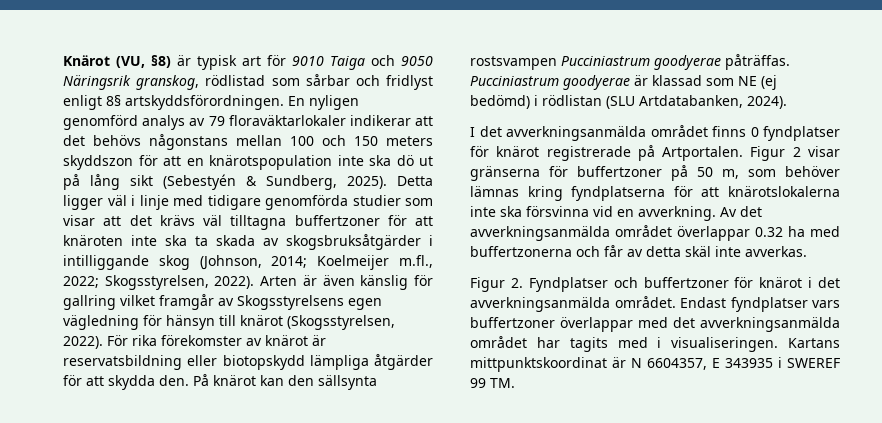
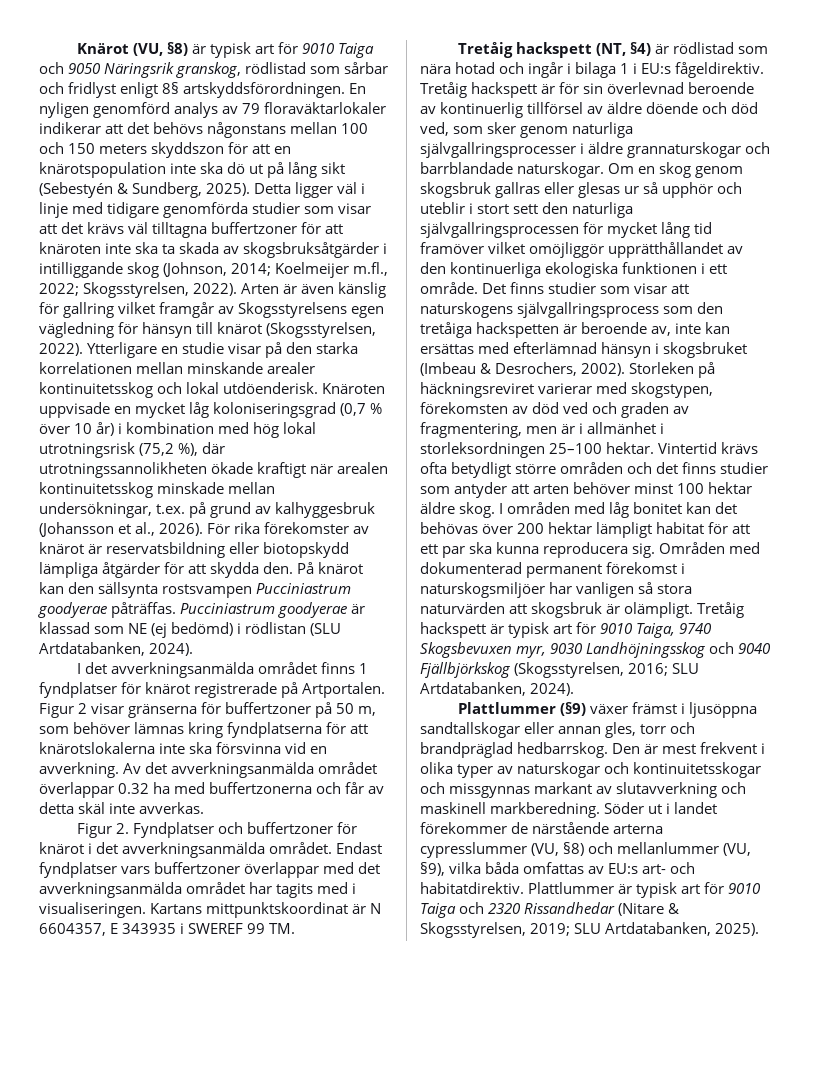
(103, 342) none -> [87,342,359,358] [39,362,316,374] [39,382,386,398] [39,402,383,418] [39,422,317,438] [39,442,226,458] [39,462,389,478] [39,482,276,498] [39,502,376,518] [39,522,204,537] Ytterligare en studie visar på den starka korrelationen mellan minskande arealer kontinuitetsskog och lokal utdöenderisk. Knäroten uppvisade en mycket låg koloniseringsgrad (0,7 % över 10 år) i kombination med hög lokal utrotningsrisk (75,2 %), där utrotningssannolikheten ökade kraftigt när arealen kontinuitetsskog minskade mellan undersökningar, t.ex. på grund av kalhyggesbruk (Johansson et al., 2026).
[750,127,759,137] 0 -> [359,663,369,674] 1
(515, 383) none -> [457,42,769,58] [420,62,765,78] [420,82,755,98] [420,102,759,118] [420,122,634,138] [420,142,771,158] [420,162,744,178] [420,182,743,198] [420,202,634,218] [420,222,713,238] [420,242,744,258] [420,262,728,278] [420,282,690,294] [420,302,724,318] [420,322,731,338] [420,342,748,358] [420,362,716,378] [420,382,714,398] [420,402,690,418] [420,422,665,438] [420,442,759,458] [420,462,769,478] [420,482,753,498] [420,502,738,518] [420,522,751,538] [420,542,761,558] [420,562,686,578] [420,582,693,598] [420,602,745,618] [420,622,712,638] [420,642,771,658] [420,662,700,678] [420,682,575,696] [457,702,758,718] [420,722,696,738] [420,742,766,758] [420,762,762,778] [420,782,747,798] [420,802,718,818] [420,822,664,834] [420,842,752,858] [420,862,696,876] [420,882,761,898] [420,902,680,918] [420,922,760,938] // Tretåig hackspett (NT, §4) är rödlistad som nära hotad och ingår i bilaga 1 i EU:s fågeldirektiv. Tretåig hackspett är för sin överlevnad beroende av kontinuerlig tillförsel av äldre döende och död ved, som sker genom naturliga självgallringsprocesser i äldre grannaturskogar och barrblandade naturskogar. Om en skog genom skogsbruk gallras eller glesas ur så upphör och uteblir i stort sett den naturliga självgallringsprocessen för mycket lång tid framöver vilket omöjliggör upprätthållandet av den kontinuerliga ekologiska funktionen i ett område. Det finns studier som visar att naturskogens självgallringsprocess som den tretåiga hackspetten är beroende av, inte kan ersättas med efterlämnad hänsyn i skogsbruket (Imbeau & Desrochers, 2002). Storleken på häckningsreviret varierar med skogstypen, förekomsten av död ved och graden av fragmentering, men är i allmänhet i storleksordningen 25–100 hektar. Vintertid krävs ofta betydligt större områden och det finns studier som antyder att arten behöver minst 100 hektar äldre skog. I områden med låg bonitet kan det behövas över 200 hektar lämpligt habitat för att ett par ska kunna reproducera sig. Områden med dokumenterad permanent förekomst i naturskogsmiljöer har vanligen så stora naturvärden att skogsbruk är olämpligt. Tretåig hackspett är typisk art för 9010 Taiga, 9740 Skogsbevuxen myr, 9030 Landhöjningsskog och 9040 Fjällbjörkskog (Skogsstyrelsen, 2016; SLU Artdatabanken, 2024). // Plattlummer (§9) växer främst i ljusöppna sandtallskogar eller annan gles, torr och brandpräglad hedbarrskog. Den är mest frekvent i olika typer av naturskogar och kontinuitetsskogar och missgynnas markant av slutavverkning och maskinell markberedning. Söder ut i landet förekommer de närstående arterna cypresslummer (VU, §8) och mellanlummer (VU, §9), vilka båda omfattas av EU:s art- och habitatdirektiv. Plattlummer är typisk art för 9010 Taiga och 2320 Rissandhedar (Nitare & Skogsstyrelsen, 2019; SLU Artdatabanken, 2025).

